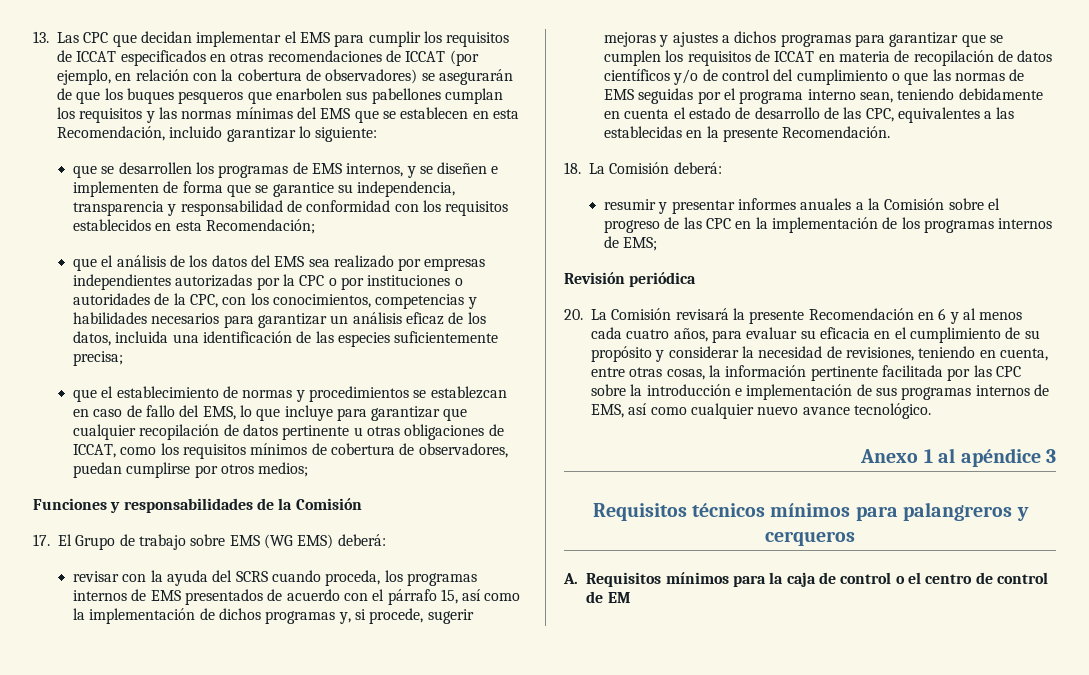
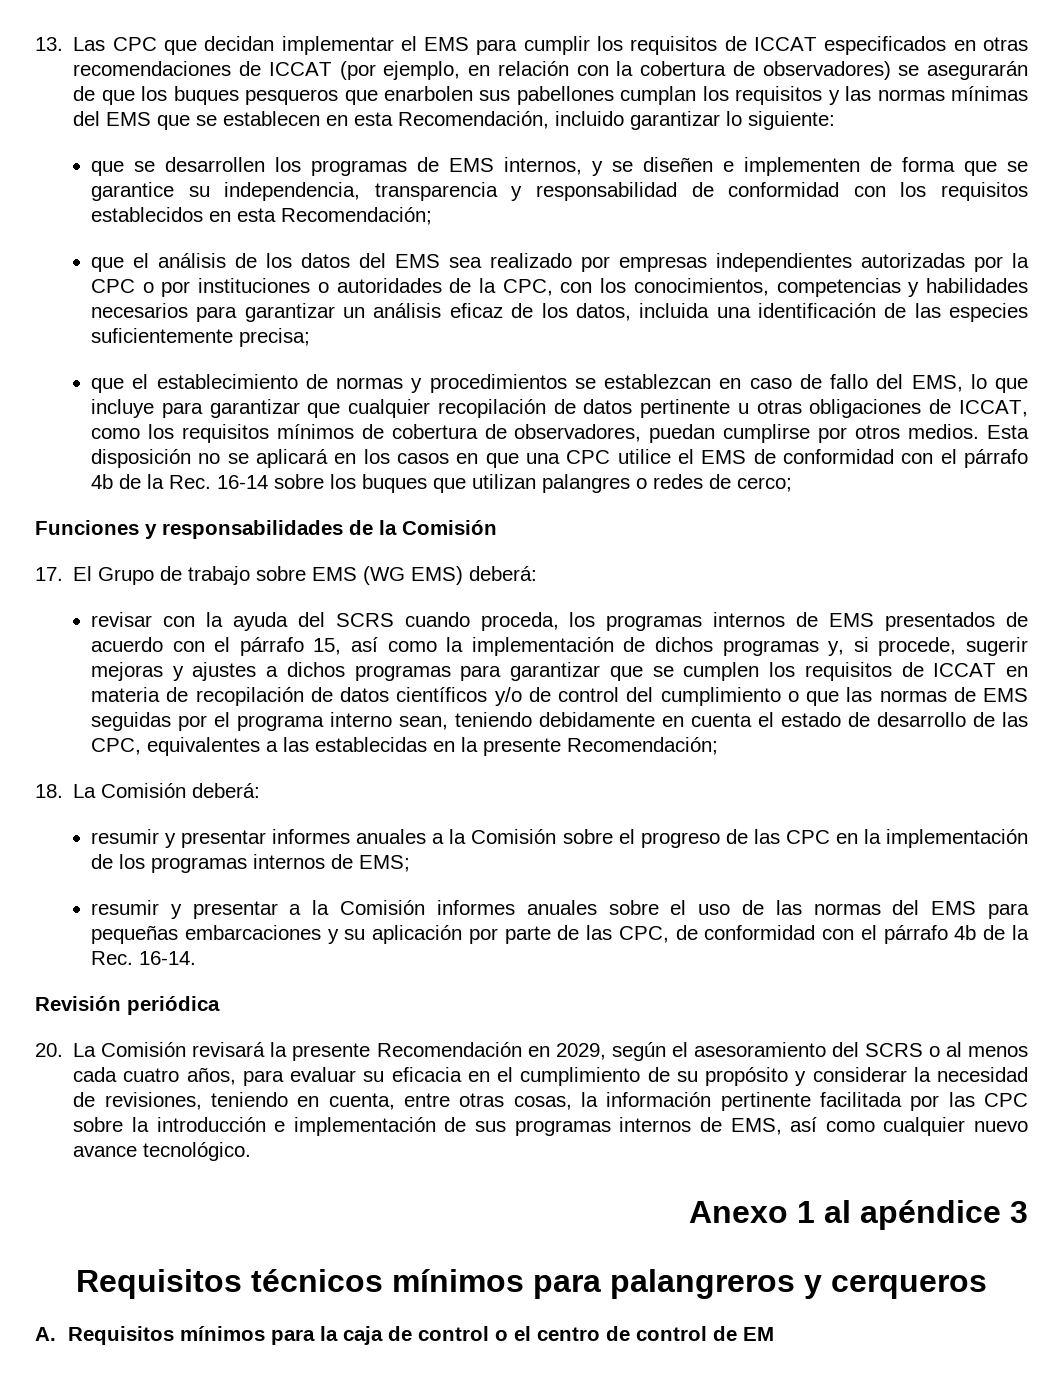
[258,462,309,477] medios; -> [908,424,1029,439] [91,449,1029,468] [91,474,793,493] medios. Esta disposición no se aplicará en los casos en que una CPC utilice el EMS de conformidad con el párrafo 4b de la Rec. 16-14 sobre los buques que utilizan palangres o redes de cerco;
[782,126,891,138] Recomendación. -> [567,737,719,755] Recomendación;
(658, 244) none -> [91,900,1030,919] [91,925,1029,944] [91,951,197,965] // resumir y presentar a la Comisión informes anuales sobre el uso de las normas del EMS para pequeñas embarcaciones y su aplicación por parte de las CPC, de conformidad con el párrafo 4b de la Rec. 16-14.
[938,308,959,324] 6 y -> [555,1042,940,1061] 2029, según el asesoramiento del SCRS o

